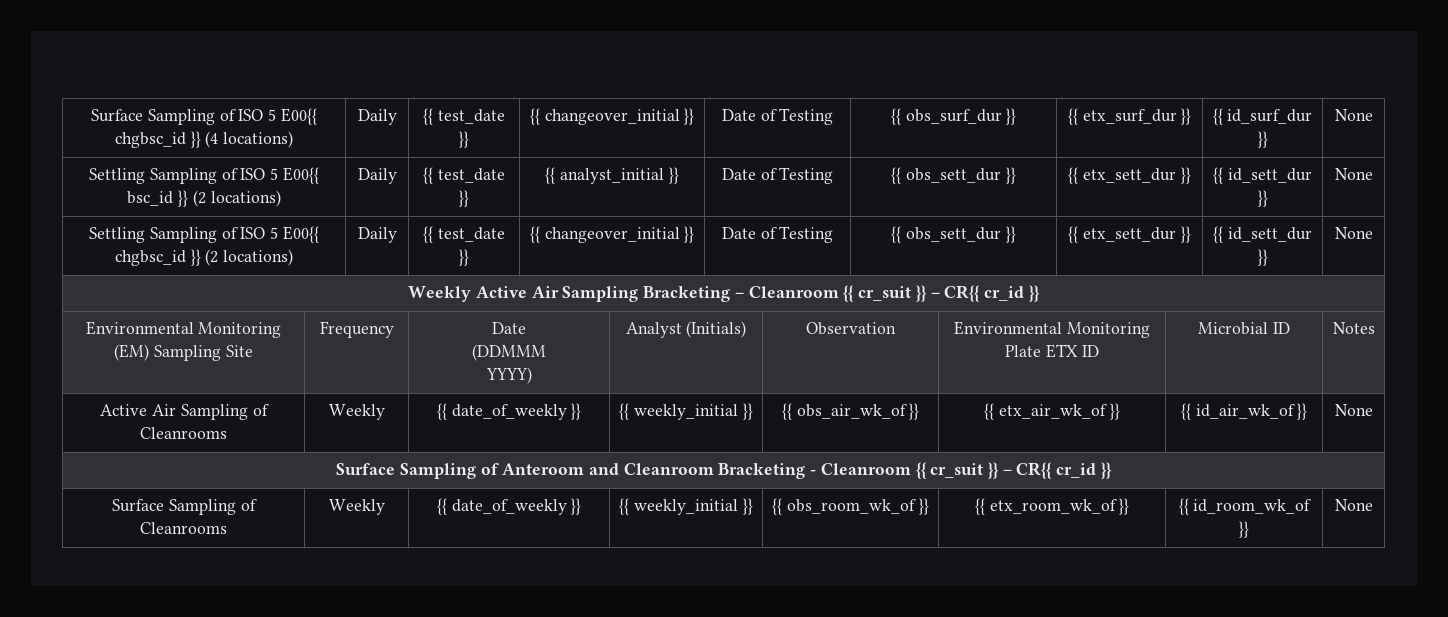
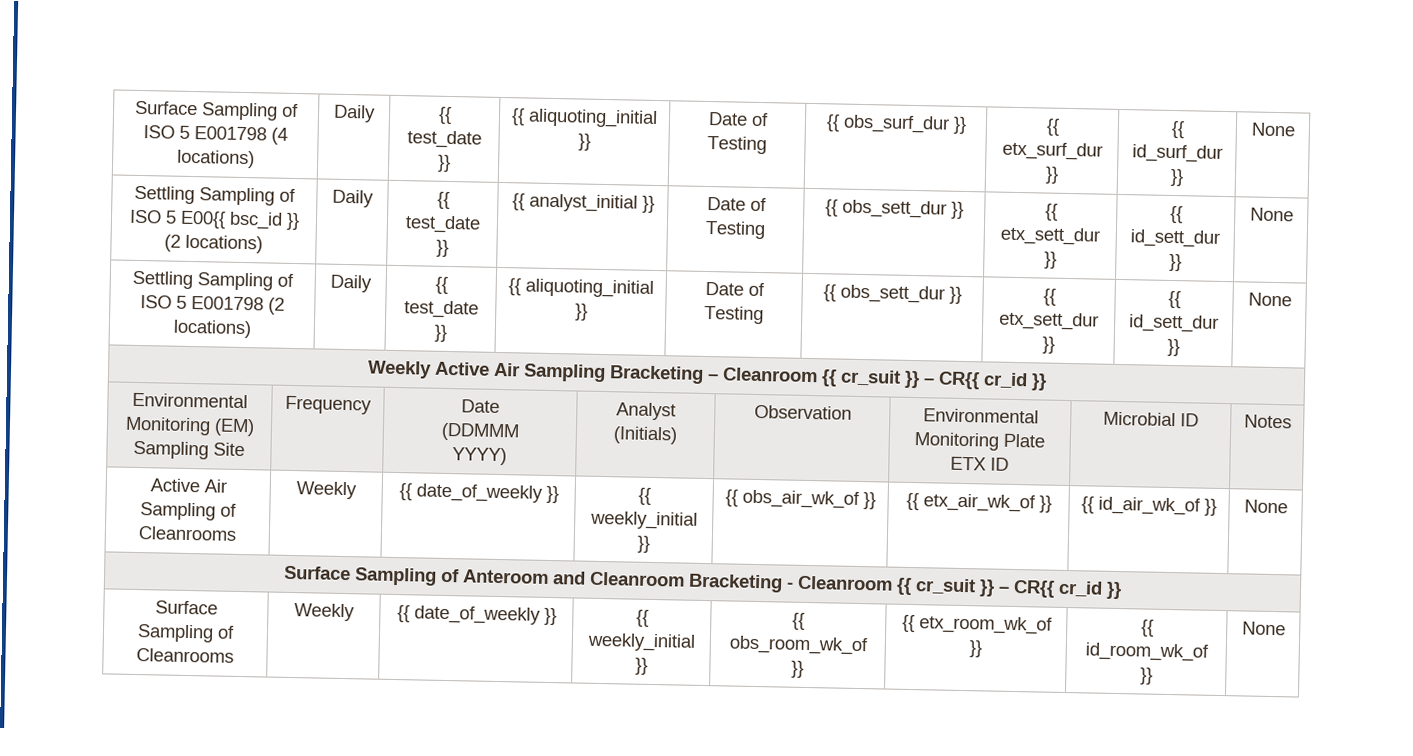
[280,108,317,125] [114,131,201,148] E00{{ chgbsc_id }} -> [194,126,267,141] E001798
[544,109,680,125] changeover_initial -> [528,108,658,128] aliquoting_initial
[282,226,319,243] [114,249,294,266] [357,227,397,243] [423,226,505,243] [459,249,469,266] [529,226,680,243] E00{{ chgbsc_id }} (2 locations) | Daily | {{ test_date }} | {{ changeover_initial -> [191,296,285,315] [172,319,252,339] [330,274,372,293] [434,276,448,294] [403,300,479,319] [433,324,447,342] [508,278,654,298] E001798 (2 locations) | Daily | {{ test_date }} | {{ aliquoting_initial

